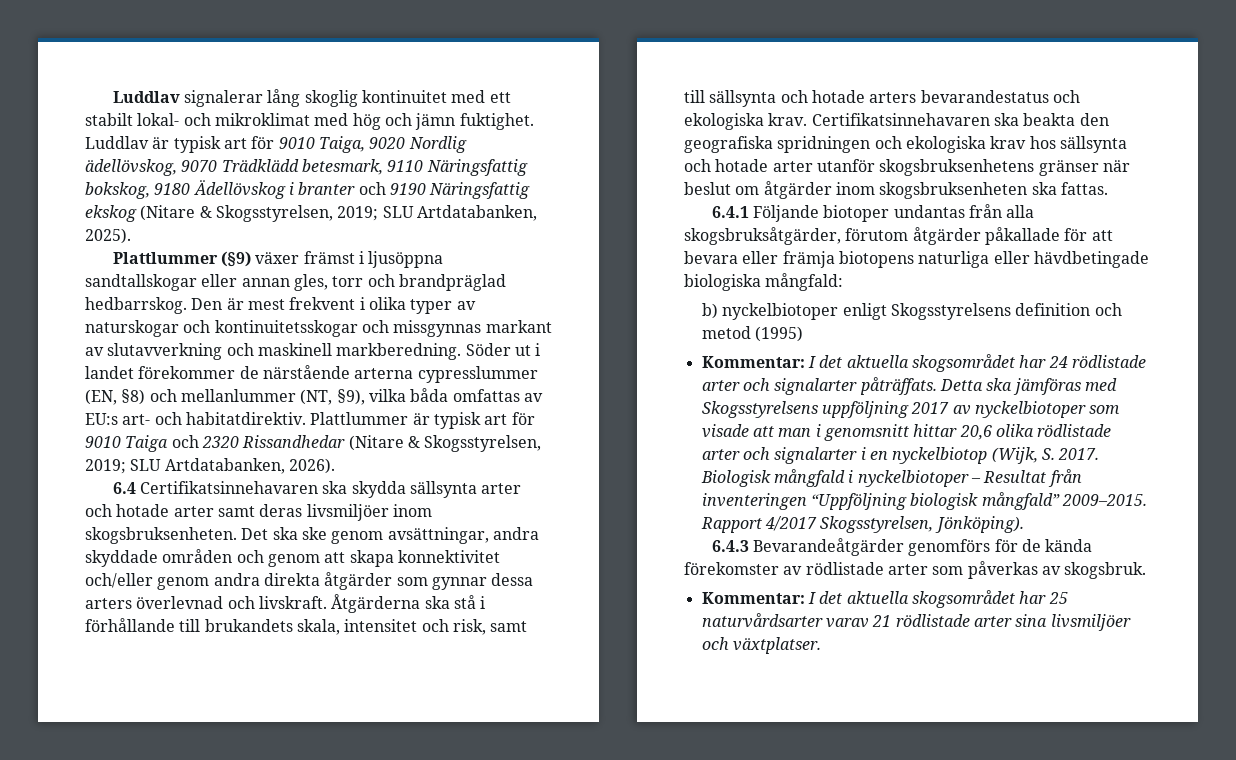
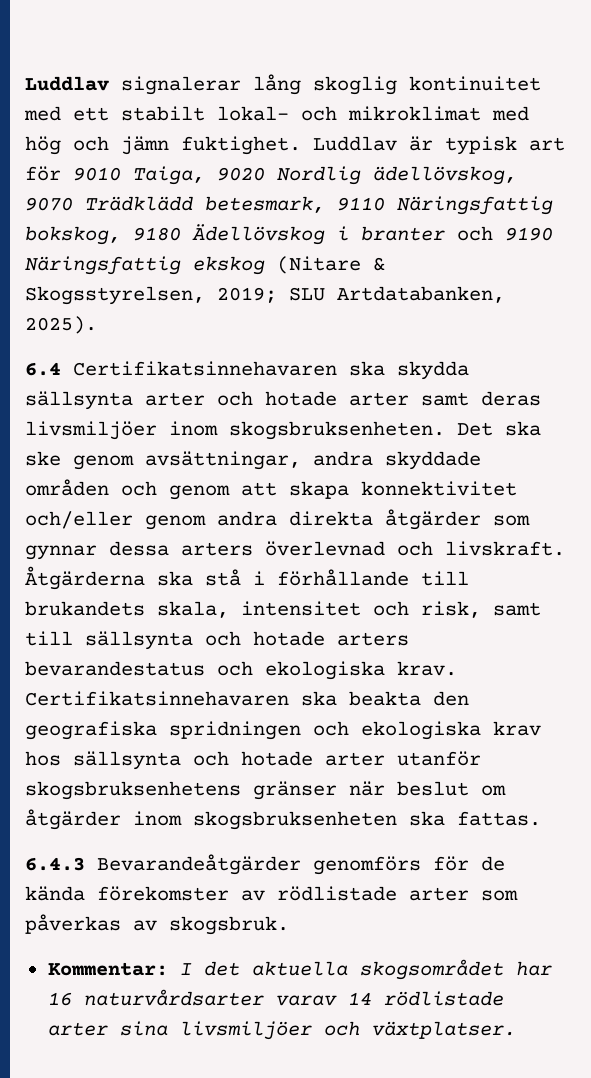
[112,251,444,268] [85,274,506,291] [85,297,476,314] [85,320,552,337] [85,343,541,360] [85,365,538,383] [85,388,543,405] [85,412,535,429] [85,435,542,452] [85,458,335,474] // Plattlummer (§9) växer främst i ljusöppna sandtallskogar eller annan gles, torr och brandpräglad hedbarrskog. Den är mest frekvent i olika typer av naturskogar och kontinuitetsskogar och missgynnas markant av slutavverkning och maskinell markberedning. Söder ut i landet förekommer de närstående arterna cypresslummer (EN, §8) och mellanlummer (NT, §9), vilka båda omfattas av EU:s art- och habitatdirektiv. Plattlummer är typisk art för 9010 Taiga och 2320 Rissandhedar (Nitare & Skogsstyrelsen, 2019; SLU Artdatabanken, 2026). -> (97, 325) none
[711,204,1035,222] [684,227,1113,245] [684,251,1149,268] [684,273,844,291] [702,303,1122,320] [702,326,804,342] [701,354,1146,372] [701,377,1117,395] [701,401,1121,418] [701,424,1112,441] [701,447,1100,464] [700,469,1082,487] [701,492,1147,510] [700,516,1024,533] // 6.4.1 Följande biotoper undantas från alla skogsbruksåtgärder, förutom åtgärder påkallade för att bevara eller främja biotopens naturliga eller hävdbetingade biologiska mångfald: // b) nyckelbiotoper enligt Skogsstyrelsens definition och metod (1995) // Kommentar: I det aktuella skogsområdet har 24 rödlistade arter och signalarter påträffats. Detta ska jämföras med Skogsstyrelsens uppföljning 2017 av nyckelbiotoper som visade att man i genomsnitt hittar 20,6 olika rödlistade arter och signalarter i en nyckelbiotop (Wijk, S. 2017. Biologisk mångfald i nyckelbiotoper – Resultat från inventeringen “Uppföljning biologisk mångfald” 2009–2015. Rapport 4/2017 Skogsstyrelsen, Jönköping). -> (541, 818) none
[1048,592,1068,604] 25 -> [47,992,72,1006] 16
[872,615,892,627] 21 -> [347,992,372,1005] 14

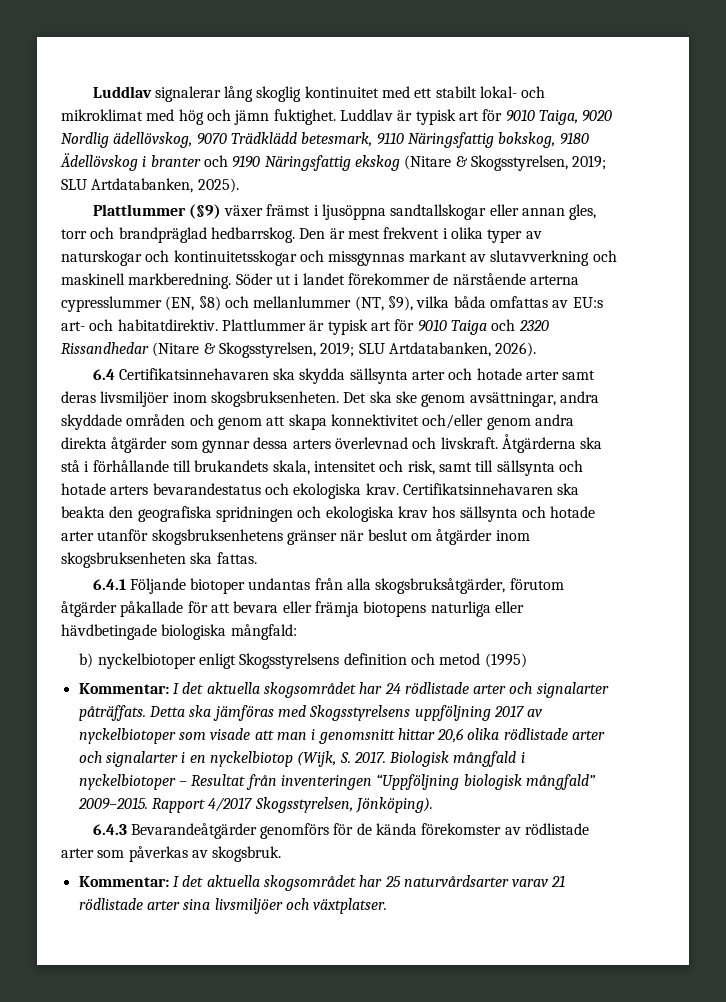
(97, 325) none -> [92,204,597,220] [61,227,542,243] [61,250,617,266] [61,273,579,289] [61,296,603,312] [61,319,549,335] [61,342,537,358] // Plattlummer (§9) växer främst i ljusöppna sandtallskogar eller annan gles, torr och brandpräglad hedbarrskog. Den är mest frekvent i olika typer av naturskogar och kontinuitetsskogar och missgynnas markant av slutavverkning och maskinell markberedning. Söder ut i landet förekommer de närstående arterna cypresslummer (EN, §8) och mellanlummer (NT, §9), vilka båda omfattas av EU:s art- och habitatdirektiv. Plattlummer är typisk art för 9010 Taiga och 2320 Rissandhedar (Nitare & Skogsstyrelsen, 2019; SLU Artdatabanken, 2026).
(541, 818) none -> [92,578,564,594] [61,601,524,617] [61,624,297,640] [79,653,527,669] [78,682,609,698] [78,705,543,721] [78,728,606,744] [78,751,525,767] [78,774,596,790] [77,797,433,813] // 6.4.1 Följande biotoper undantas från alla skogsbruksåtgärder, förutom åtgärder påkallade för att bevara eller främja biotopens naturliga eller hävdbetingade biologiska mångfald: // b) nyckelbiotoper enligt Skogsstyrelsens definition och metod (1995) // Kommentar: I det aktuella skogsområdet har 24 rödlistade arter och signalarter påträffats. Detta ska jämföras med Skogsstyrelsens uppföljning 2017 av nyckelbiotoper som visade att man i genomsnitt hittar 20,6 olika rödlistade arter och signalarter i en nyckelbiotop (Wijk, S. 2017. Biologisk mångfald i nyckelbiotoper – Resultat från inventeringen “Uppföljning biologisk mångfald” 2009–2015. Rapport 4/2017 Skogsstyrelsen, Jönköping).
[47,992,72,1006] 16 -> [384,876,401,887] 25
[347,992,372,1005] 14 -> [551,875,566,887] 21

